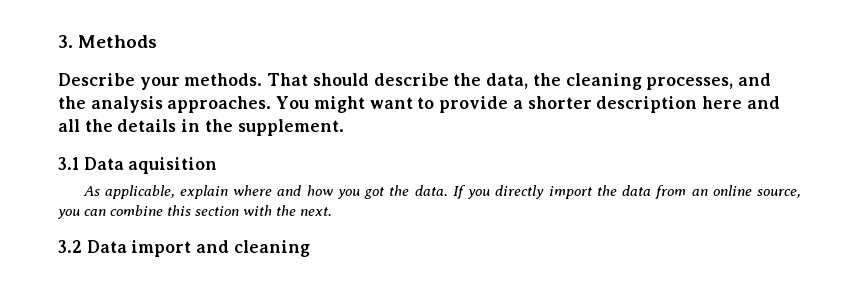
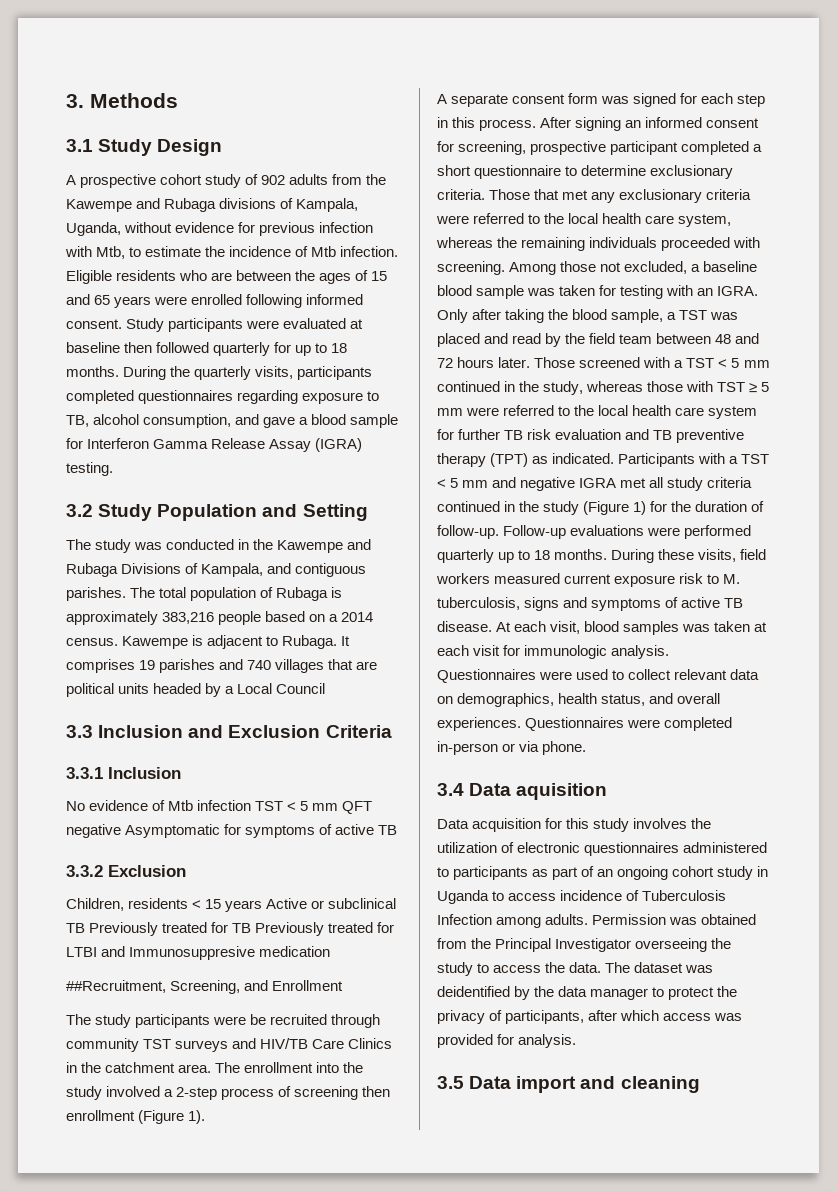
[58,73,771,90] [58,96,780,113] [58,119,344,136] [58,157,218,174] [82,185,802,199] [58,205,333,219] [58,240,82,253] Describe your methods. That should describe the data, the cleaning processes, and the analysis approaches. You might want to provide a shorter description here and all the details in the supplement. // 3.1 Data aquisition // As applicable, explain where and how you got the data. If you directly import the data from an online source, you can combine this section with the next. // 3.2 -> [66,139,223,156] [66,174,387,188] [66,198,359,212] [66,222,374,236] [65,246,399,259] [66,270,388,284] [66,294,364,308] [66,318,364,332] [66,342,348,356] [66,366,373,380] [66,390,380,404] [66,414,399,428] [66,438,363,452] [66,462,113,476] [66,504,368,521] [66,539,372,553] [66,563,367,577] [66,587,343,601] [66,611,374,625] [66,635,351,649] [66,659,378,673] [66,683,326,697] [66,725,392,738] [66,767,181,779] [66,800,373,814] [66,824,398,838] [66,865,186,877] [66,898,397,912] [66,922,395,936] [66,946,331,960] [66,980,344,994] [66,1014,381,1028] [66,1038,393,1052] [66,1062,364,1073] [66,1086,391,1100] [66,1110,206,1124] [437,93,766,107] [437,117,760,131] [437,141,763,155] [437,165,734,179] [437,189,752,203] [436,213,732,227] [436,237,761,251] [437,261,758,275] [437,285,759,299] [437,309,739,323] [437,333,760,347] [437,357,770,368] [437,381,770,395] [437,405,758,419] [437,429,745,443] [437,453,770,467] [437,477,753,491] [437,501,765,515] [437,525,752,539] [437,549,767,563] [436,573,741,587] [437,597,744,611] [437,621,768,635] [437,645,670,659] [437,669,760,683] [437,693,721,707] [437,717,733,731] [437,741,587,755] [437,783,608,800] [437,818,712,832] [437,842,768,856] [437,866,769,880] [437,890,727,904] [437,914,757,928] [437,938,732,952] [437,962,714,976] [437,986,738,1000] [437,1010,743,1024] [437,1034,577,1048] [437,1076,464,1089] 3.1 Study Design // A prospective cohort study of 902 adults from the Kawempe and Rubaga divisions of Kampala, Uganda, without evidence for previous infection with Mtb, to estimate the incidence of Mtb infection. Eligible residents who are between the ages of 15 and 65 years were enrolled following informed consent. Study participants were evaluated at baseline then followed quarterly for up to 18 months. During the quarterly visits, participants completed questionnaires regarding exposure to TB, alcohol consumption, and gave a blood sample for Interferon Gamma Release Assay (IGRA) testing. // 3.2 Study Population and Setting // The study was conducted in the Kawempe and Rubaga Divisions of Kampala, and contiguous parishes. The total population of Rubaga is approximately 383,216 people based on a 2014 census. Kawempe is adjacent to Rubaga. It comprises 19 parishes and 740 villages that are political units headed by a Local Council // 3.3 Inclusion and Exclusion Criteria // 3.3.1 Inclusion // No evidence of Mtb infection TST < 5 mm QFT negative Asymptomatic for symptoms of active TB // 3.3.2 Exclusion // Children, residents < 15 years Active or subclinical TB Previously treated for TB Previously treated for LTBI and Immunosuppresive medication // ##Recruitment, Screening, and Enrollment // The study participants were be recruited through community TST surveys and HIV/TB Care Clinics in the catchment area. The enrollment into the study involved a 2-step process of screening then enrollment (Figure 1). // A separate consent form was signed for each step in this process. After signing an informed consent for screening, prospective participant completed a short questionnaire to determine exclusionary criteria. Those that met any exclusionary criteria were referred to the local health care system, whereas the remaining individuals proceeded with screening. Among those not excluded, a baseline blood sample was taken for testing with an IGRA. Only after taking the blood sample, a TST was placed and read by the field team between 48 and 72 hours later. Those screened with a TST < 5 mm continued in the study, whereas those with TST ≥ 5 mm were referred to the local health care system for further TB risk evaluation and TB preventive therapy (TPT) as indicated. Participants with a TST < 5 mm and negative IGRA met all study criteria continued in the study (Figure 1) for the duration of follow-up. Follow-up evaluations were performed quarterly up to 18 months. During these visits, field workers measured current exposure risk to M. tuberculosis, signs and symptoms of active TB disease. At each visit, blood samples was taken at each visit for immunologic analysis. Questionnaires were used to collect relevant data on demographics, health status, and overall experiences. Questionnaires were completed in-person or via phone. // 3.4 Data aquisition // Data acquisition for this study involves the utilization of electronic questionnaires administered to participants as part of an ongoing cohort study in Uganda to access incidence of Tuberculosis Infection among adults. Permission was obtained from the Principal Investigator overseeing the study to access the data. The dataset was deidentified by the data manager to protect the privacy of participants, after which access was provided for analysis. // 3.5

